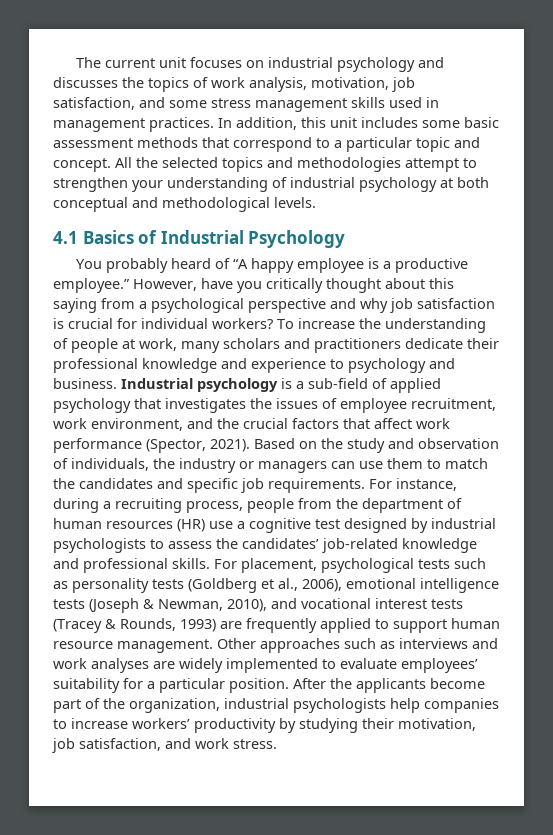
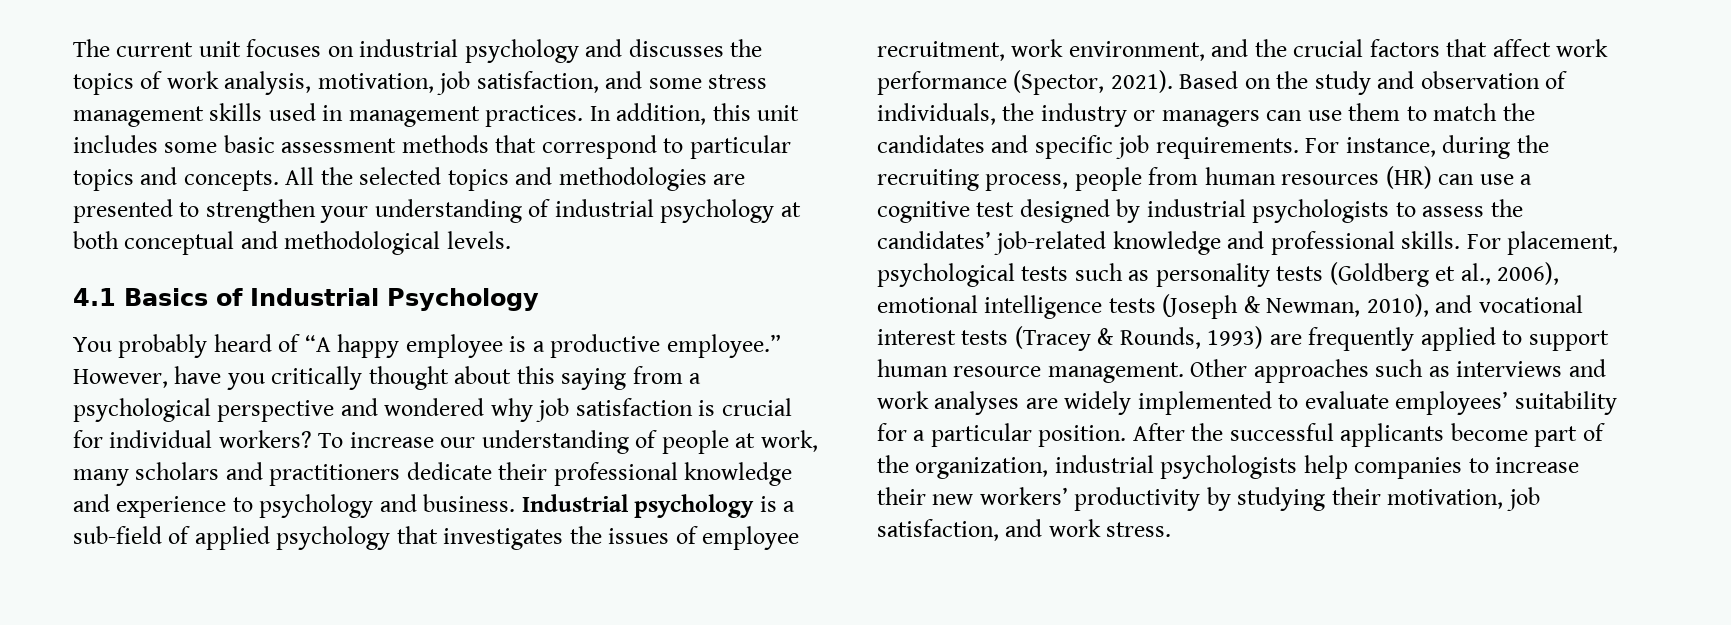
[334,137,480,152] [53,158,111,172] a particular topic and concept. -> [689,135,791,159] [73,167,279,191] particular topics and concepts.
[405,158,459,172] attempt -> [713,174,746,185] [73,199,173,223] are presented
(356, 303) none -> [384,398,485,416] wondered
[359,318,381,329] the -> [440,437,476,448] our
[103,501,111,509] a -> [1516,135,1549,153] the
[336,498,462,513] the department of -> (1199, 176) none
(205, 525) none -> [1438,174,1475,185] can
(352, 683) none -> [1229,423,1334,441] successful
(128, 723) none -> [877,487,974,505] their new

